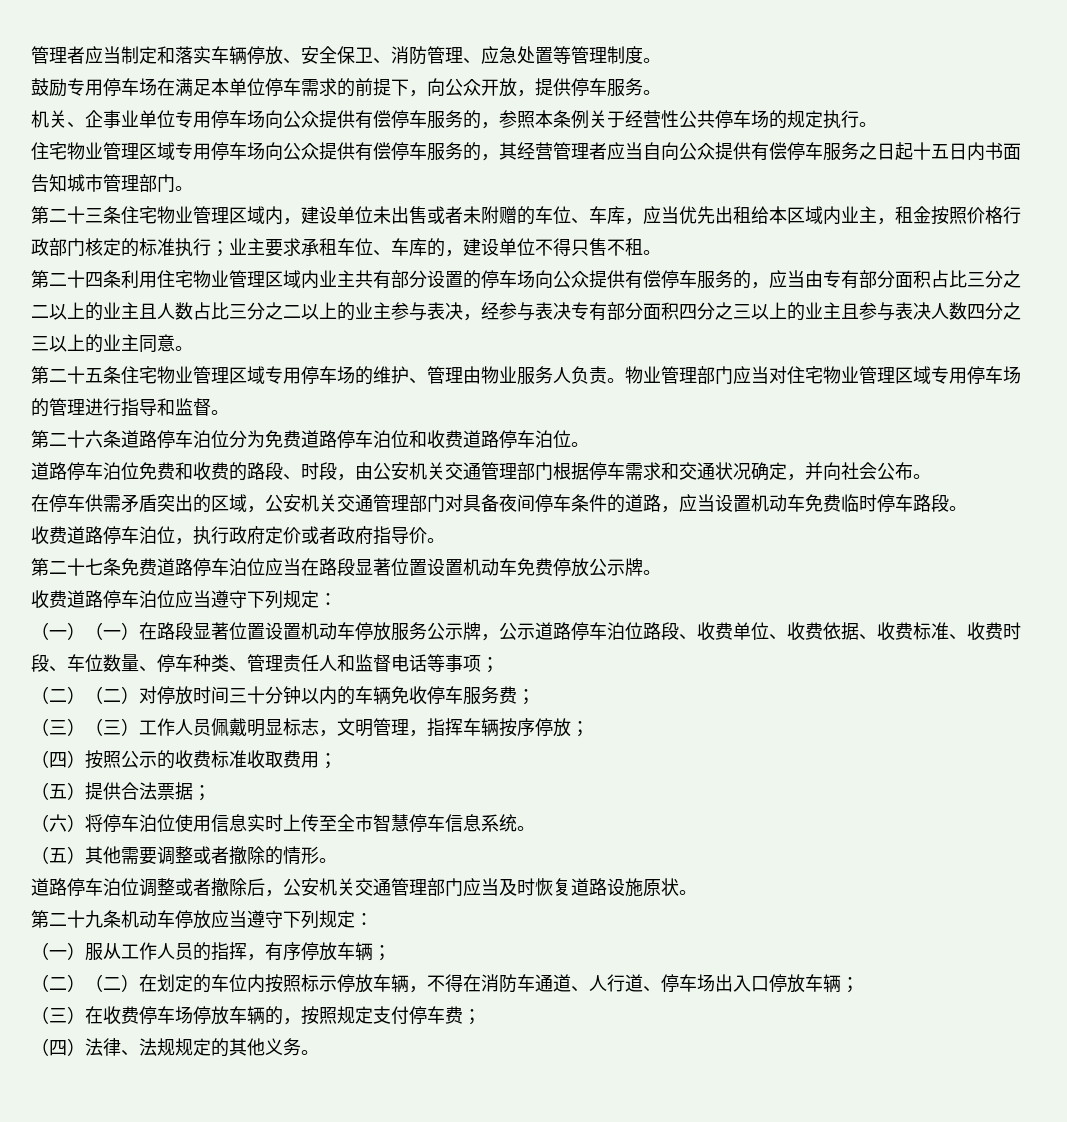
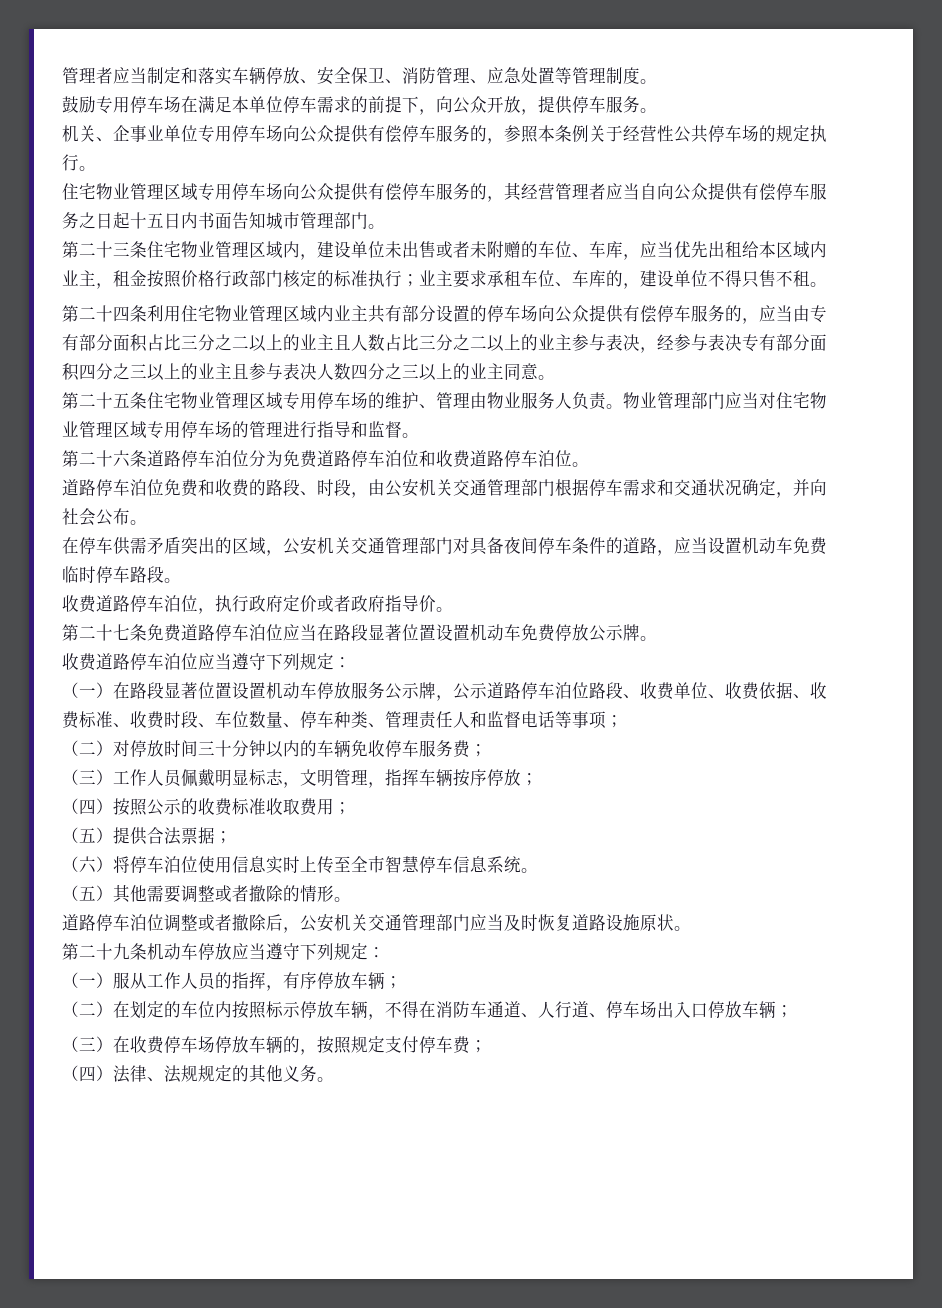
[85,622,139,640] （一） -> (113, 690) none
[85,686,139,704] （二） -> (113, 748) none
[85,718,139,736] （三） -> (113, 777) none
[85,974,139,992] （二） -> (113, 1009) none

